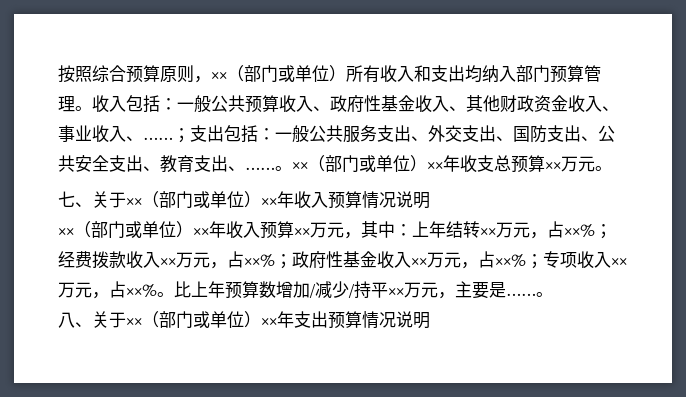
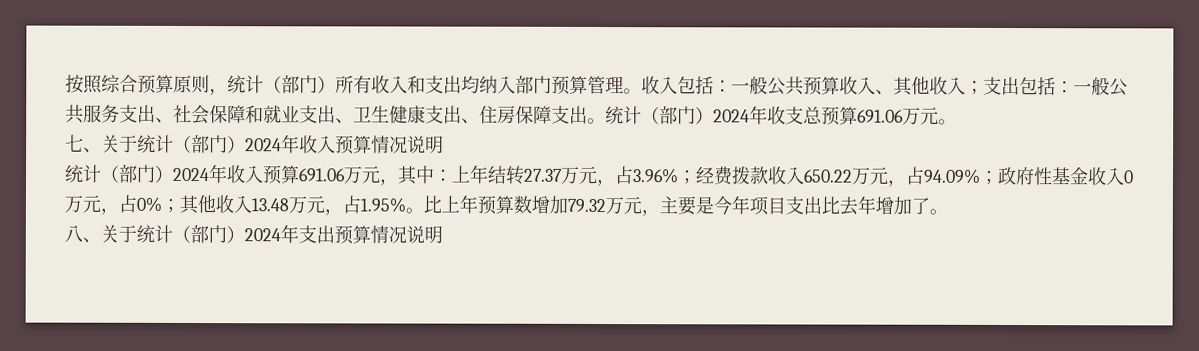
[211,65,329,82] ××（部门或单位 -> [227,75,318,94] 统计（部门
[330,95,619,113] [58,125,173,143] 政府性基金收入、其他财政资金收入、事业收入、…… -> [893,76,966,96] 其他收入
[428,125,615,143] [58,155,443,173] 外交支出、国防支出、公共安全支出、教育支出、……。××（部门或单位）×× -> [173,104,750,125] 社会保障和就业支出、卫生健康支出、住房保障支出。统计（部门）2024
[545,162,561,170] ×× -> [857,109,904,123] 691.06
[126,191,277,208] ××（部门或单位）×× -> [137,134,282,154] 统计（部门）2024
[58,221,310,239] ××（部门或单位）××年收入预算×× -> [64,164,346,185] 统计（部门）2024年收入预算691.06
[480,221,595,239] ××万元，占××% -> [523,165,679,187] 27.37万元，占3.96%
[160,251,275,269] ××万元，占××% -> [803,166,981,187] 650.22万元，占94.09%
[411,251,627,269] [58,281,157,299] ××万元，占××%；专项收入××万元，占××% -> [1123,170,1134,184] [64,194,406,216] 0万元，占0%；其他收入13.48万元，占1.95%
[309,281,553,299] [58,311,277,328] /减少/持平××万元，主要是……。 // 八、关于××（部门或单位）×× -> [567,195,948,217] [64,224,281,244] 79.32万元，主要是今年项目支出比去年增加了。 // 八、关于统计（部门）2024

